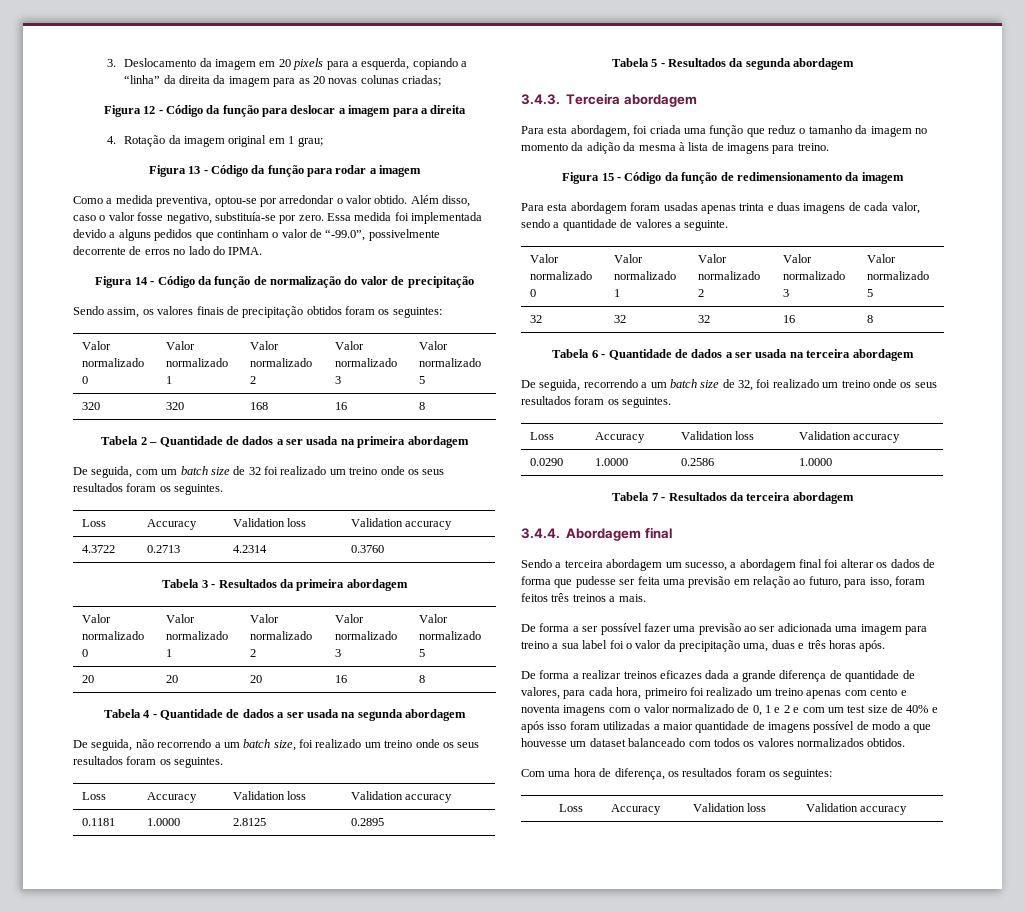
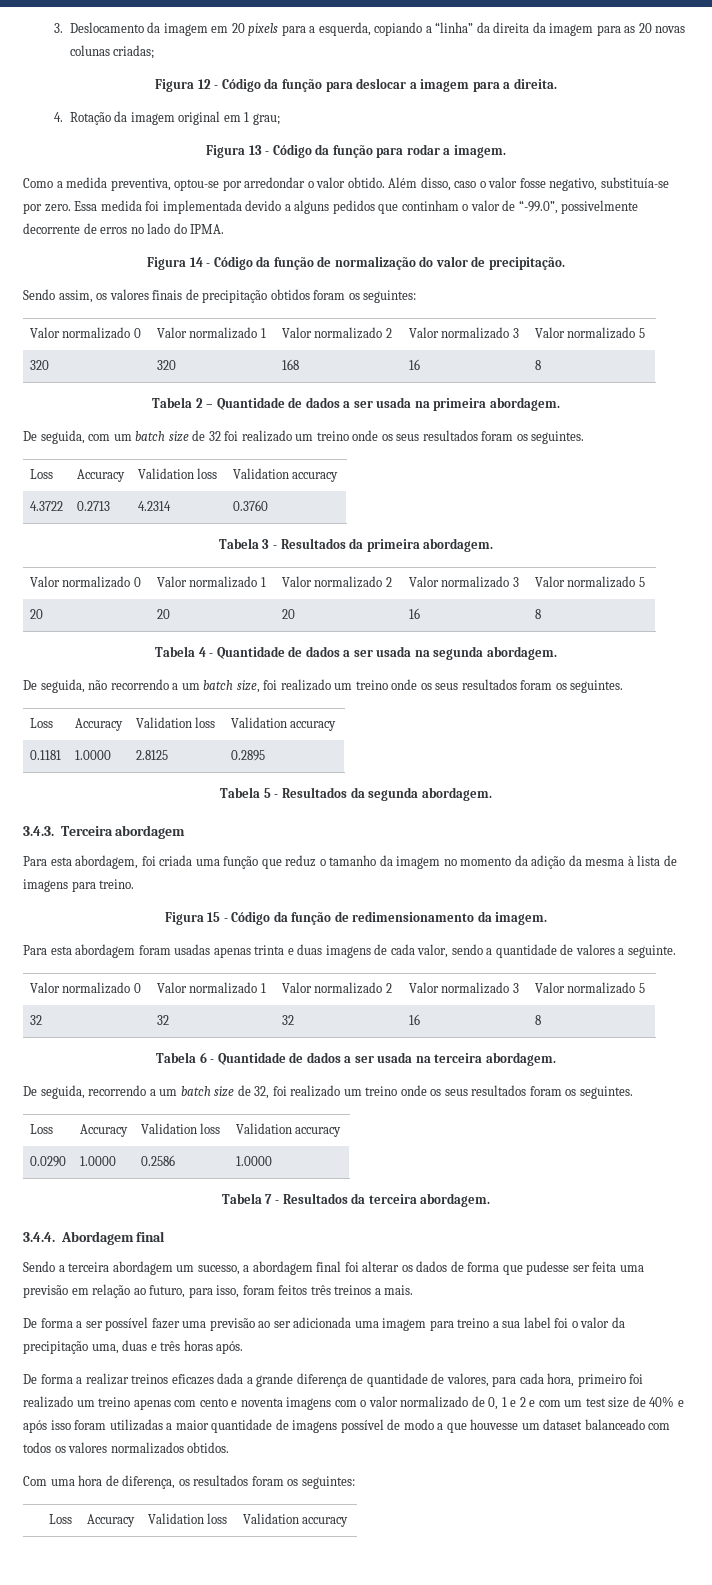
[430,105,467,114] direita -> [513,78,557,89] direita.
[379,165,422,177] imagem -> [453,145,506,158] imagem.
[407,276,474,288] precipitação -> [488,257,565,270] precipitação.
[407,436,469,448] abordagem -> [489,397,560,411] abordagem.
[346,579,408,591] abordagem -> [423,538,494,552] abordagem.
[405,709,467,721] abordagem -> [486,646,557,660] abordagem.
[793,58,855,70] abordagem -> [421,787,492,801] abordagem.
[861,172,904,184] imagem -> [495,912,548,925] imagem.
[852,349,914,361] abordagem -> [485,1052,556,1066] abordagem.
[792,492,854,504] abordagem -> [420,1193,491,1207] abordagem.

